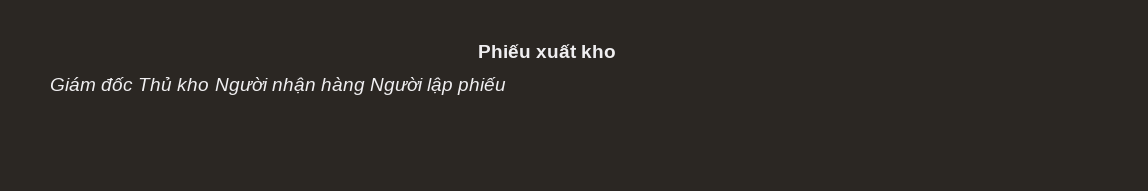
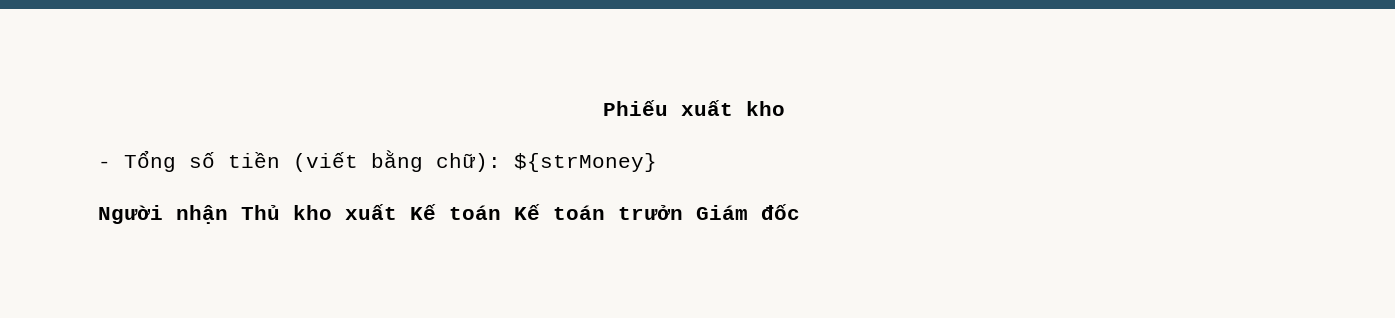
[50,76,507,95] Giám đốc Thủ kho Người nhận hàng Người lập phiếu -> [98,150,657,172] [98,204,800,224] - Tổng số tiền (viết bằng chữ): ${strMoney} // Người nhận Thủ kho xuất Kế toán Kế toán trưởn Giám đốc

